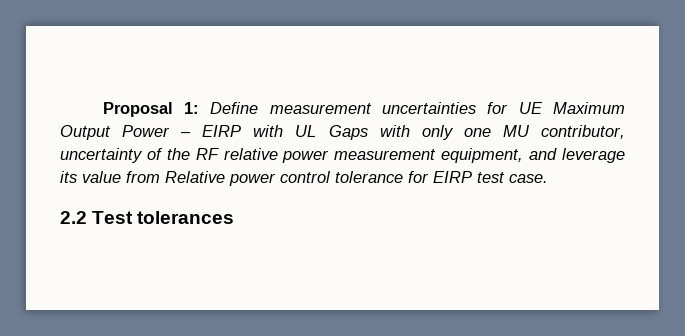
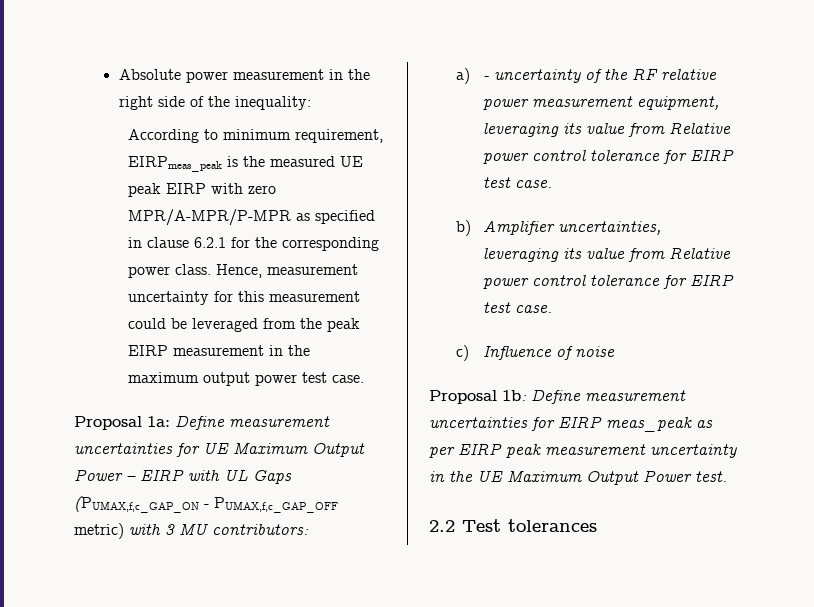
[102,102,200,117] Proposal 1: -> [118,69,370,83] [118,96,311,110] [128,129,384,143] [128,156,364,172] [128,183,277,197] [128,209,376,226] [128,237,380,251] [128,264,359,278] [128,291,361,305] [128,318,361,332] [128,345,311,356] [128,372,365,386] [74,416,170,430] Absolute power measurement in the right side of the inequality: // According to minimum requirement, EIRPmeas_peak is the measured UE peak EIRP with zero MPR/A-MPR/P-MPR as specified in clause 6.2.1 for the corresponding power class. Hence, measurement uncertainty for this measurement could be leveraged from the peak EIRP measurement in the maximum output power test case. // Proposal 1a:
[379,125,625,140] with only one MU contributor, -> [74,496,338,513] [74,523,309,539] [456,68,490,84] (PUMAX,f,c_GAP_ON - PUMAX,f,c_GAP_OFF metric) with 3 MU contributors: // a) -
[529,148,626,163] and leverage -> [483,123,560,137] leveraging
(548, 178) none -> [456,220,662,236] [483,247,732,262] [483,274,735,289] [483,302,553,313] [456,345,616,361] [429,389,686,404] [429,416,713,432] [429,443,737,458] [429,470,727,485] // b) Amplifier uncertainties, leveraging its value from Relative power control tolerance for EIRP test case. // c) Influence of noise // Proposal 1b: Define measurement uncertainties for EIRP meas_peak as per EIRP peak measurement uncertainty in the UE Maximum Output Power test.

